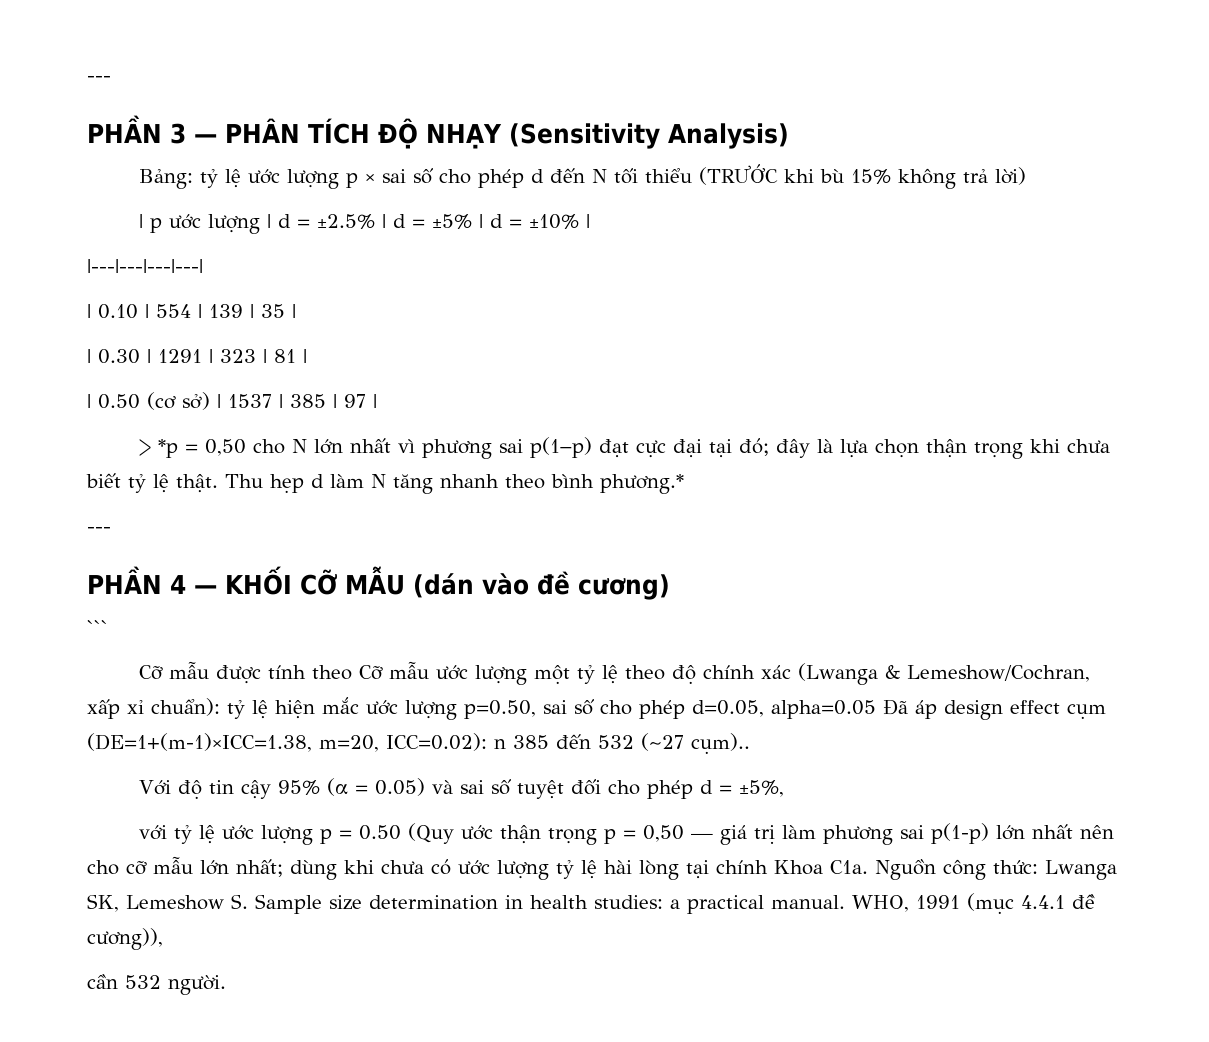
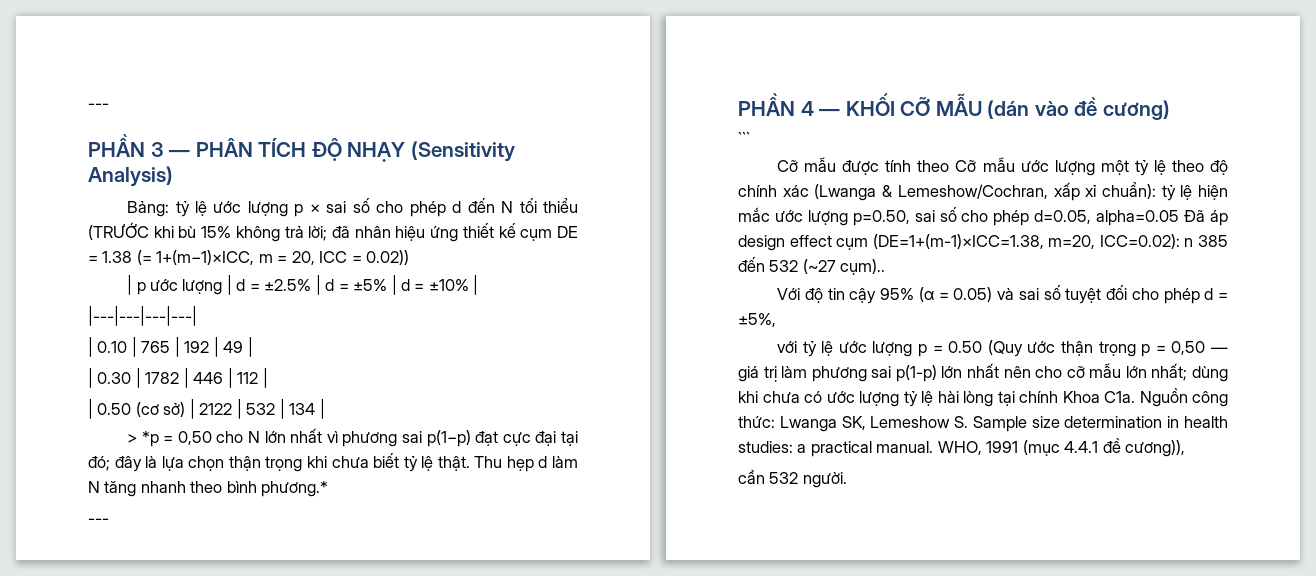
[994,167,1026,185] lời) -> [308,223,578,242] [88,250,410,265] lời; đã nhân hiệu ứng thiết kế cụm DE = 1.38 (= 1+(m−1)×ICC, m = 20, ICC = 0.02))
[156,304,285,318] 554 | 139 | 35 -> [141,337,244,357] 765 | 192 | 49
[158,349,296,363] 1291 | 323 | 81 -> [145,368,259,388] 1782 | 446 | 112
[228,394,366,408] 1537 | 385 | 97 -> [199,399,316,419] 2122 | 532 | 134

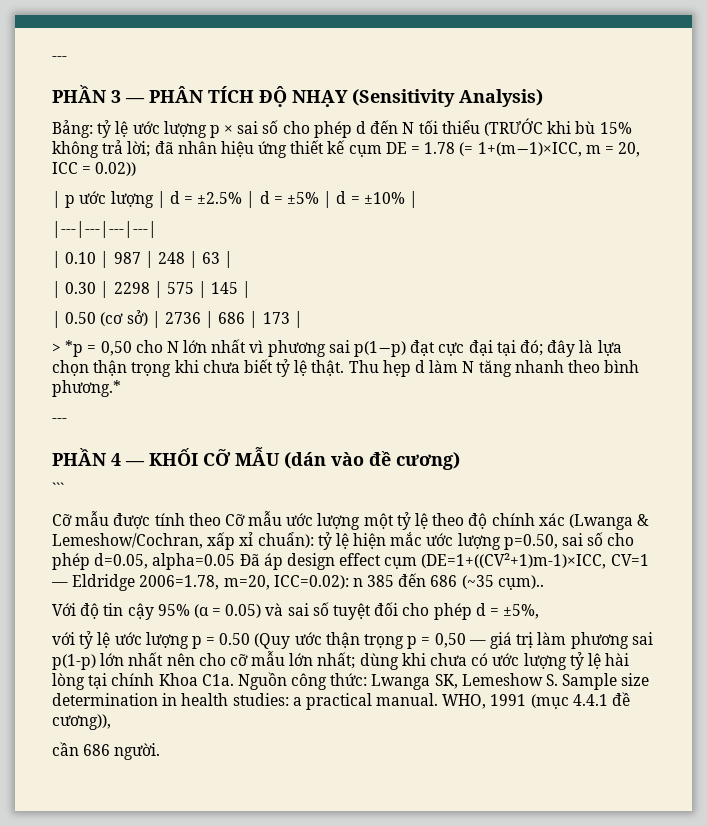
[102,251,133,263] 1.38 -> [424,142,456,154] 1.78
[141,337,244,357] 765 | 192 | 49 -> [113,251,221,268] 987 | 248 | 63
[145,368,259,388] 1782 | 446 | 112 -> [113,281,239,298] 2298 | 575 | 145
[199,399,316,419] 2122 | 532 | 134 -> [164,311,290,328] 2736 | 686 | 173
[872,234,1044,249] (DE=1+(m-1)×ICC=1.38, -> [421,553,649,569] [51,574,220,591] (DE=1+((CV²+1)m-1)×ICC, CV=1 — Eldridge 2006=1.78,
[769,259,836,274] 532 (~27 -> [430,575,494,589] 686 (~35
[769,472,799,484] 532 -> [83,744,111,756] 686

